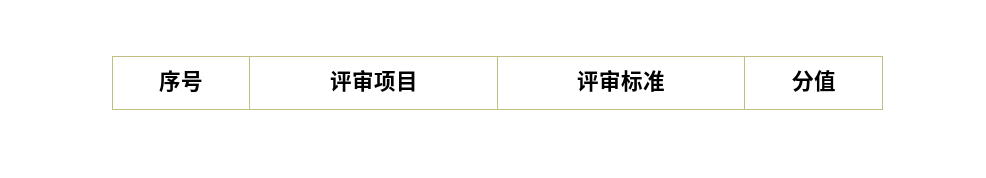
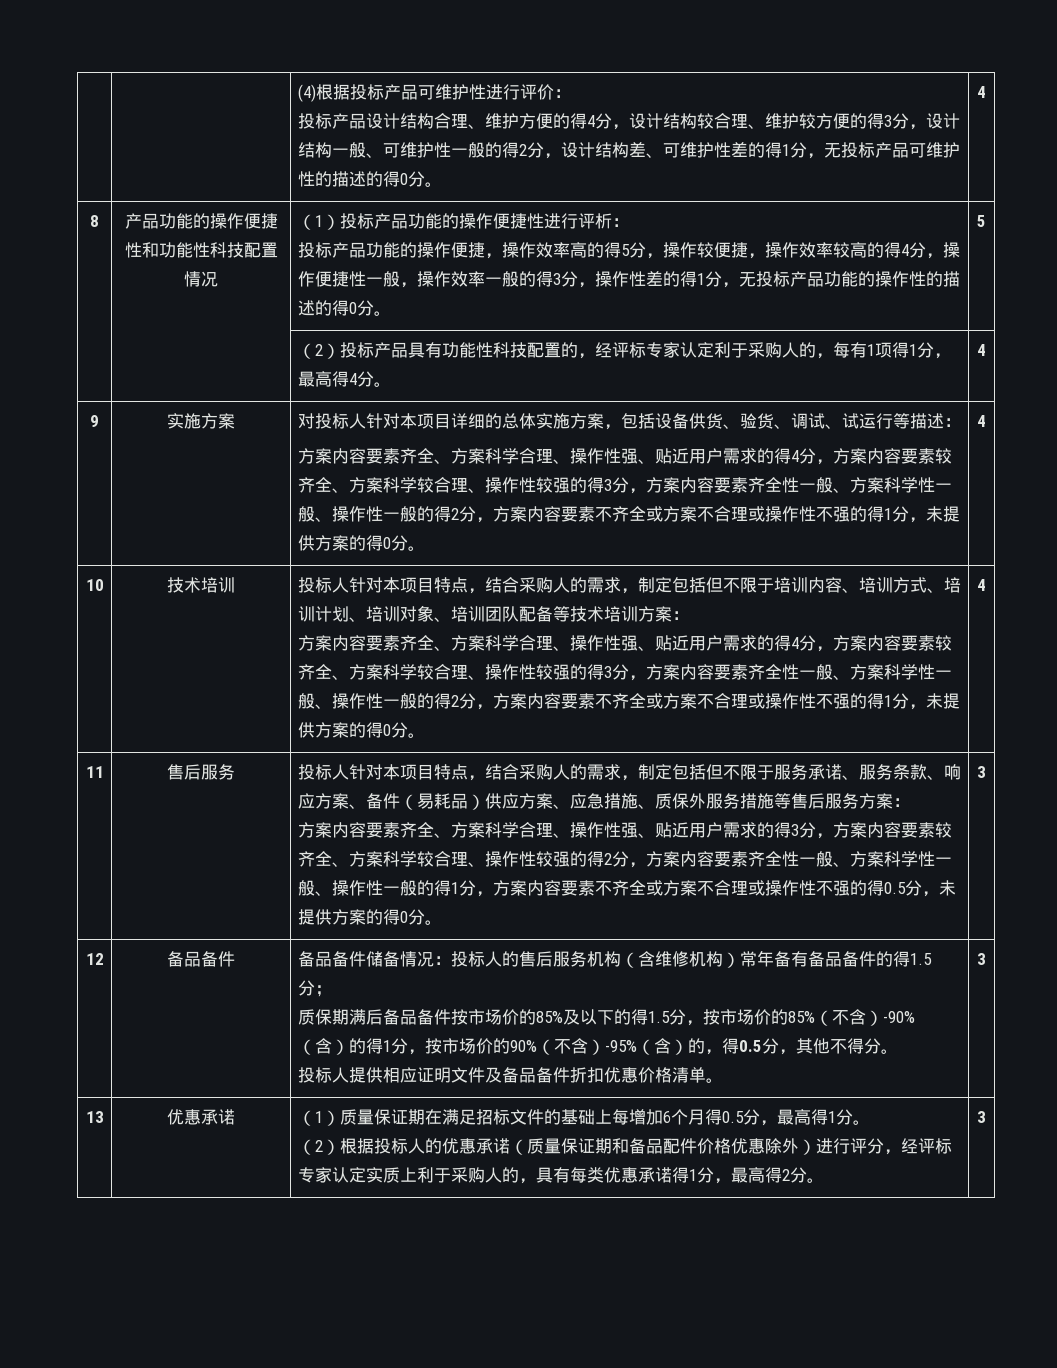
[159,70,203,93] [329,69,418,92] [577,69,665,92] [791,70,836,92] 序号 | 评审项目 | 评审标准 | 分值 -> [297,84,571,102] [297,113,960,130] [297,142,960,159] [297,171,442,187] [977,86,986,98] [90,215,99,227] [124,213,278,229] [124,242,278,258] [184,271,218,287] [297,213,629,230] [297,242,960,259] [297,271,960,288] [297,300,391,316] [977,215,986,227] [297,342,951,359] [297,371,391,387] [977,344,986,356] [90,415,99,427] [167,413,235,429] [297,413,961,430] [297,448,952,465] [297,477,952,494] [297,506,960,523] [297,535,425,551] [977,415,986,427] [85,579,104,591] [167,577,235,593] [297,577,961,594] [297,605,689,622] [297,635,952,652] [297,664,952,681] [297,693,960,710] [297,722,425,738] [977,579,986,591] [85,766,104,778] [167,764,235,780] [297,764,961,781] [297,793,910,810] [297,822,952,839] [297,851,952,868] [297,880,956,897] [297,909,442,925] [977,766,986,778] [85,953,104,965] [167,951,235,967] [297,950,932,968] [297,980,332,997] [297,1009,915,1026] [297,1038,898,1055] [297,1067,723,1083] [977,953,986,965] [85,1111,104,1123] [167,1109,235,1125] [297,1109,870,1126] [297,1138,952,1155] [297,1167,824,1184] [977,1111,986,1123] | | (4)根据投标产品可维护性进行评价： // 投标产品设计结构合理、维护方便的得4分，设计结构较合理、维护较方便的得3分，设计结构一般、可维护性一般的得2分，设计结构差、可维护性差的得1分，无投标产品可维护性的描述的得0分。 | 4 // 8 | 产品功能的操作便捷性和功能性科技配置情况 | （1）投标产品功能的操作便捷性进行评析： // 投标产品功能的操作便捷，操作效率高的得5分，操作较便捷，操作效率较高的得4分，操作便捷性一般，操作效率一般的得3分，操作性差的得1分，无投标产品功能的操作性的描述的得0分。 | 5 // | | （2）投标产品具有功能性科技配置的，经评标专家认定利于采购人的，每有1项得1分，最高得4分。 | 4 // 9 | 实施方案 | 对投标人针对本项目详细的总体实施方案，包括设备供货、验货、调试、试运行等描述： // 方案内容要素齐全、方案科学合理、操作性强、贴近用户需求的得4分，方案内容要素较齐全、方案科学较合理、操作性较强的得3分，方案内容要素齐全性一般、方案科学性一般、操作性一般的得2分，方案内容要素不齐全或方案不合理或操作性不强的得1分，未提供方案的得0分。 | 4 // 10 | 技术培训 | 投标人针对本项目特点，结合采购人的需求，制定包括但不限于培训内容、培训方式、培训计划、培训对象、培训团队配备等技术培训方案： // 方案内容要素齐全、方案科学合理、操作性强、贴近用户需求的得4分，方案内容要素较齐全、方案科学较合理、操作性较强的得3分，方案内容要素齐全性一般、方案科学性一般、操作性一般的得2分，方案内容要素不齐全或方案不合理或操作性不强的得1分，未提供方案的得0分。 | 4 // 11 | 售后服务 | 投标人针对本项目特点，结合采购人的需求，制定包括但不限于服务承诺、服务条款、响应方案、备件（易耗品）供应方案、应急措施、质保外服务措施等售后服务方案： // 方案内容要素齐全、方案科学合理、操作性强、贴近用户需求的得3分，方案内容要素较齐全、方案科学较合理、操作性较强的得2分，方案内容要素齐全性一般、方案科学性一般、操作性一般的得1分，方案内容要素不齐全或方案不合理或操作性不强的得0.5分，未提供方案的得0分。 | 3 // 12 | 备品备件 | 备品备件储备情况：投标人的售后服务机构（含维修机构）常年备有备品备件的得1.5分； // 质保期满后备品备件按市场价的85%及以下的得1.5分，按市场价的85%（不含）-90%（含）的得1分，按市场价的90%（不含）-95%（含）的，得0.5分，其他不得分。 // 投标人提供相应证明文件及备品备件折扣优惠价格清单。 | 3 // 13 | 优惠承诺 | （1）质量保证期在满足招标文件的基础上每增加6个月得0.5分，最高得1分。 // （2）根据投标人的优惠承诺（质量保证期和备品配件价格优惠除外）进行评分，经评标专家认定实质上利于采购人的，具有每类优惠承诺得1分，最高得2分。 | 3

